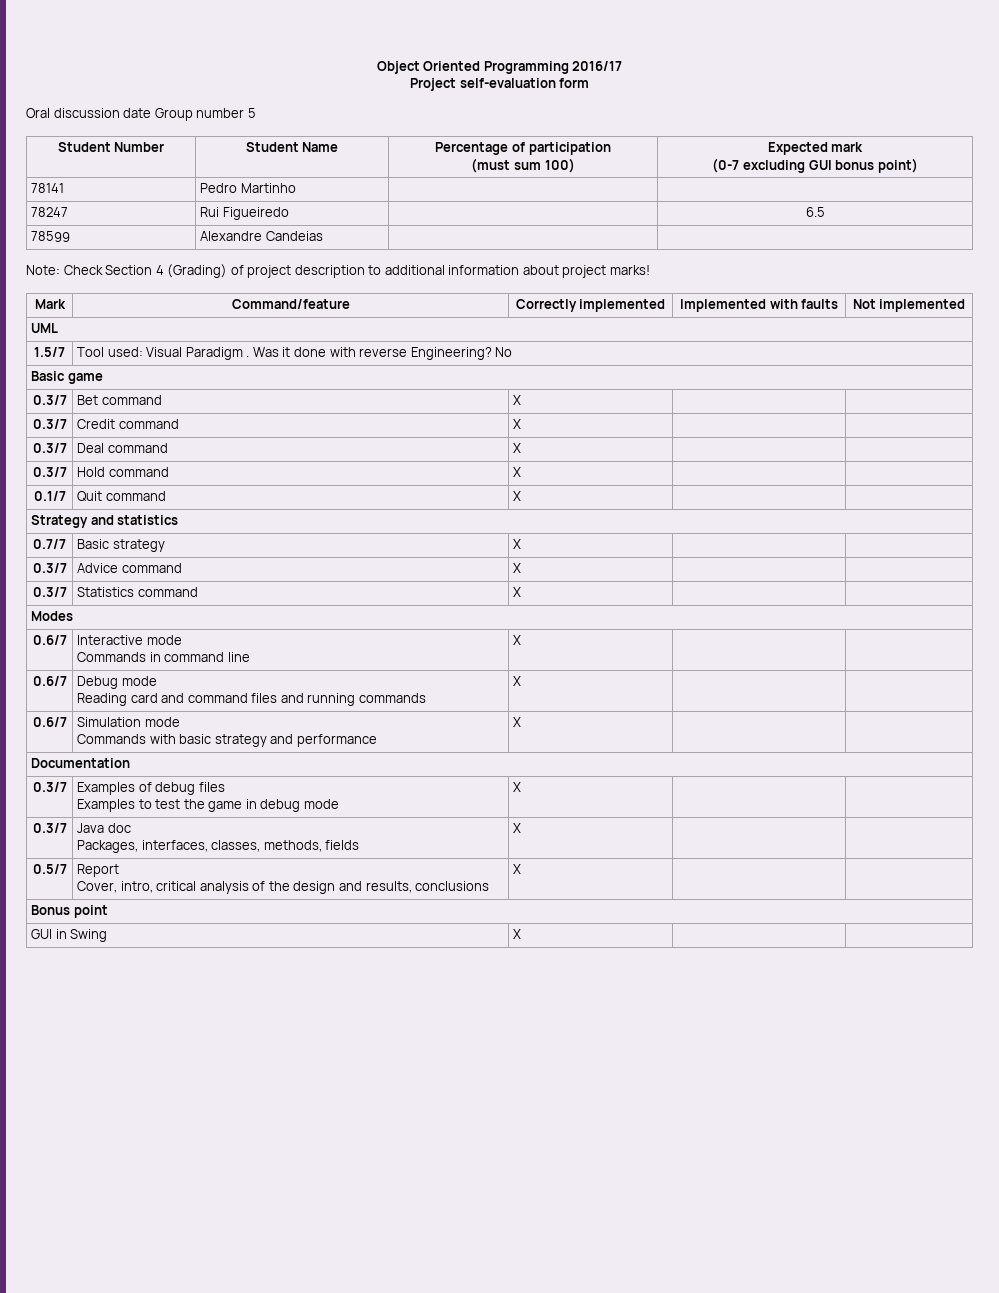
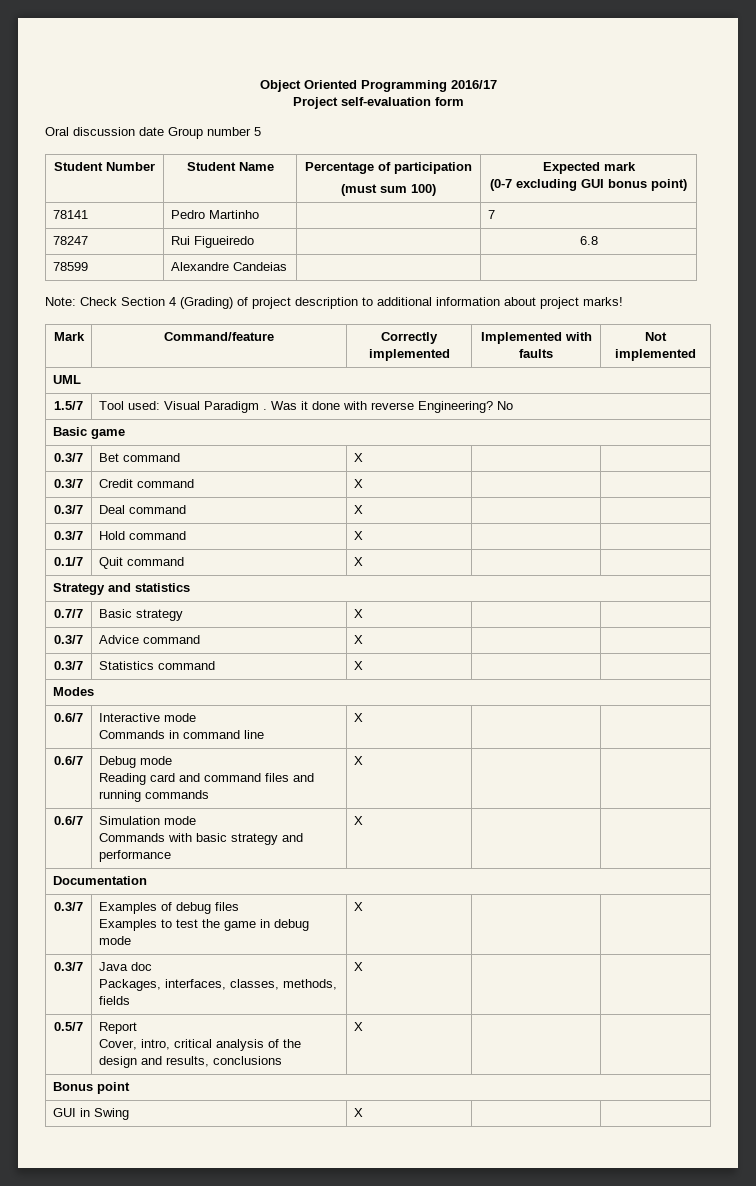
(296, 188) none -> [487,210,495,219] 7
[805,207,825,217] 6.5 -> [579,236,598,245] 6.8

